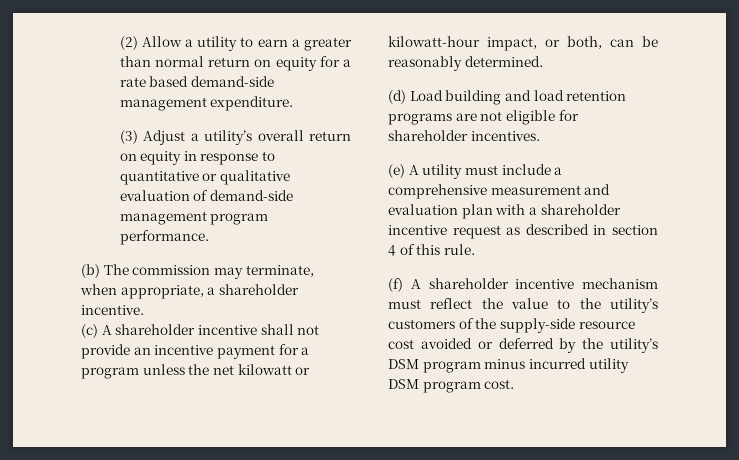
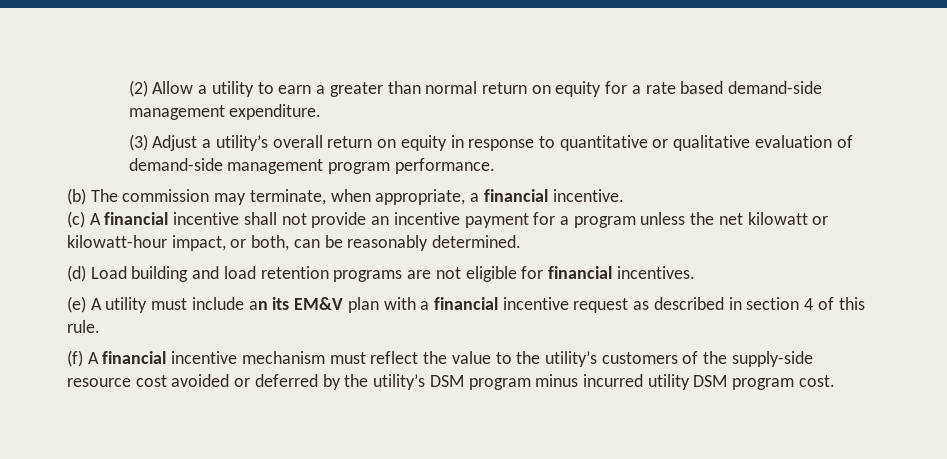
[218,284,299,295] shareholder -> [483,189,548,202] financial
[115,324,196,335] shareholder -> [104,212,169,225] financial
[388,130,468,141] shareholder -> [547,266,612,279] financial
[554,167,563,175] [388,184,611,199] [388,204,458,215] a comprehensive measurement and evaluation -> [248,297,344,310] an its EM&V
[540,204,621,215] shareholder -> [433,297,498,310] financial
[428,278,509,289] shareholder -> [102,351,167,364] financial

